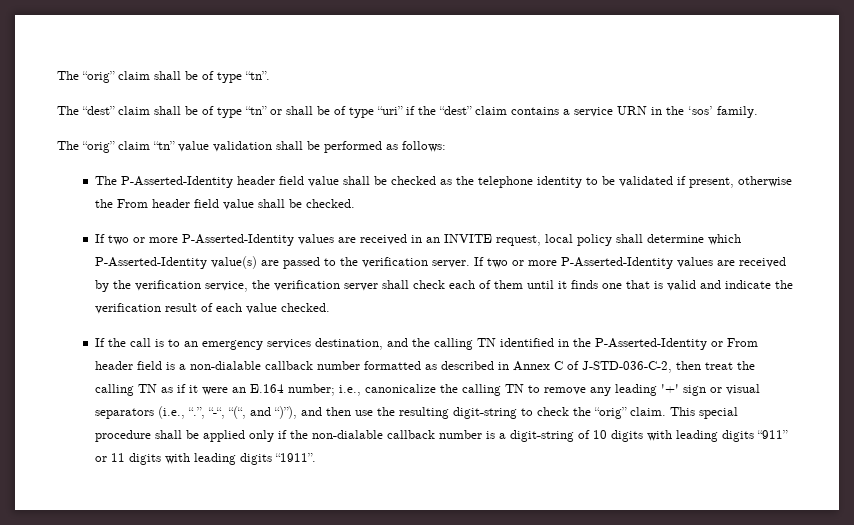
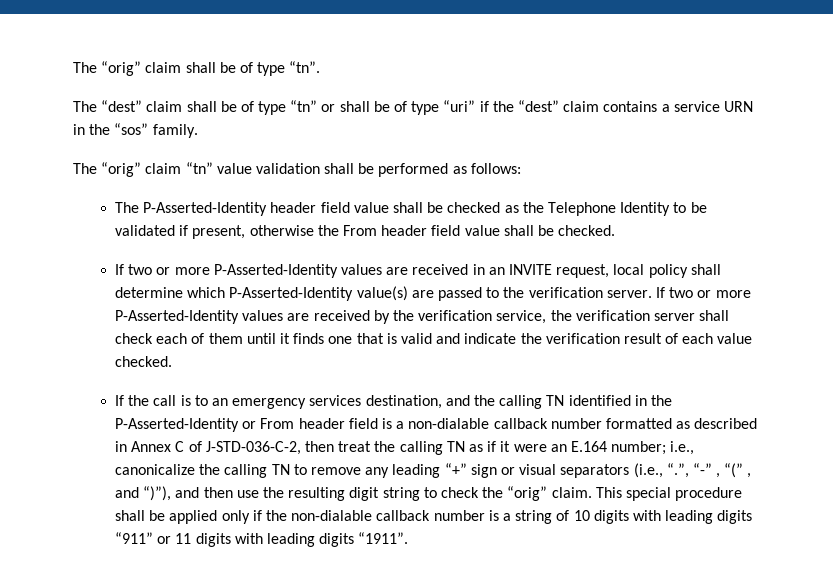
[688,106,713,115] ‘sos’ -> [114,123,149,135] “sos”
[477,176,582,188] telephone identity -> [547,202,671,216] Telephone Identity
[660,384,679,393] '+' -> [444,463,467,475] “+”
[207,406,246,419] “-“, “(“, -> [692,463,752,478] “-” , “(” ,
[452,407,517,419] digit-string -> [349,487,420,501] digit string
[509,430,574,442] digit-string -> [515,510,553,524] string

